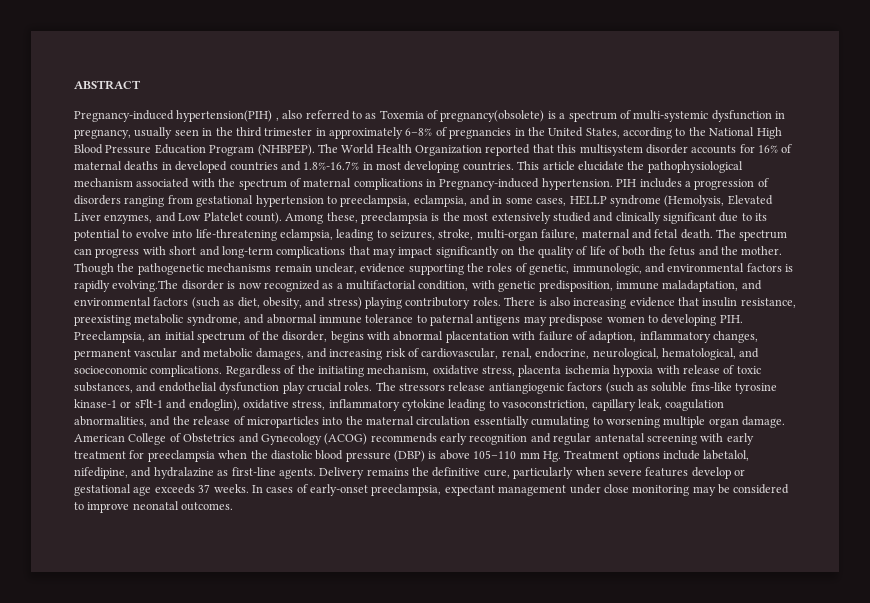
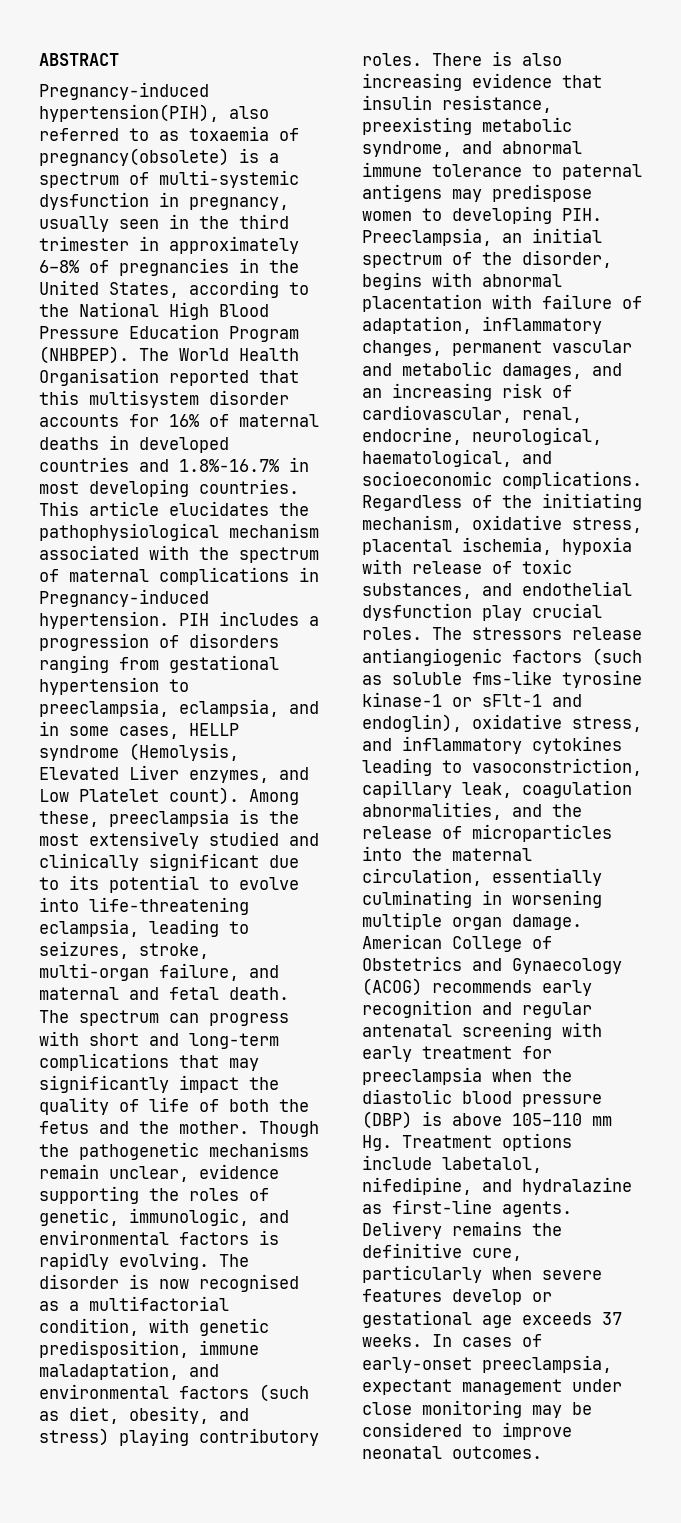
[176,110,279,122] hypertension(PIH) , -> [39,104,219,122] hypertension(PIH),
[379,110,424,119] Toxemia -> [189,126,269,141] toxaemia
[415,145,482,156] Organization -> [39,368,159,386] Organisation
[577,161,624,171] elucidate -> [169,501,269,516] elucidates
(579, 234) none -> [249,965,279,978] and
[398,246,515,258] impact significantly on -> [39,1075,239,1093] significantly impact
[112,280,179,292] evolving.The -> [119,1252,249,1270] evolving. The
[263,280,320,292] recognized -> [199,1274,299,1292] recognised
[589,331,637,343] adaption, -> [362,316,472,334] adaptation,
(327, 353) none -> [362,388,382,398] an
[661,348,736,360] hematological, -> [362,449,512,467] haematological,
[518,365,610,377] placenta ischemia -> [362,537,552,555] placental ischemia,
[328,399,445,411] inflammatory cytokine -> [362,736,622,754] and inflammatory cytokines
[416,416,603,428] circulation essentially cumulating to -> [362,868,602,886] [362,890,502,908] circulation, essentially culminating in
[260,433,322,445] Gynecology -> [512,958,622,974] Gynaecology

